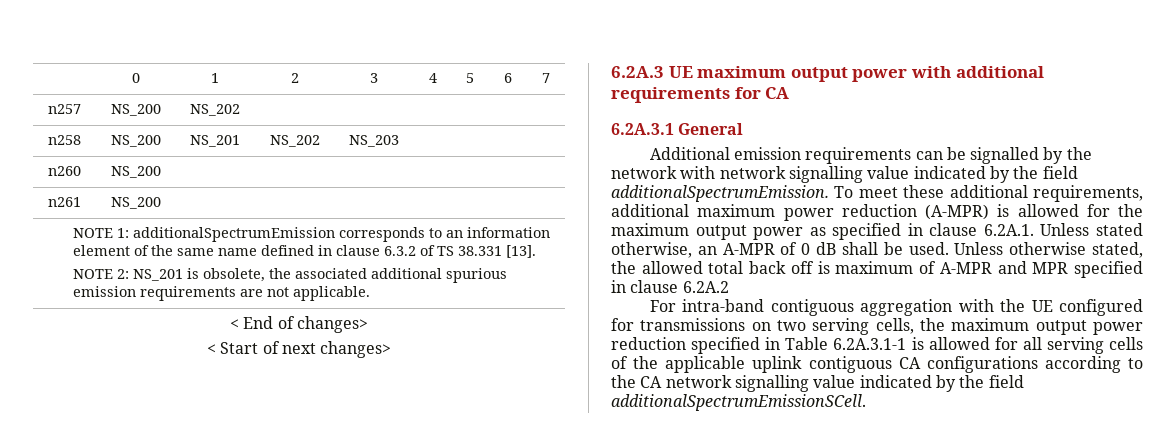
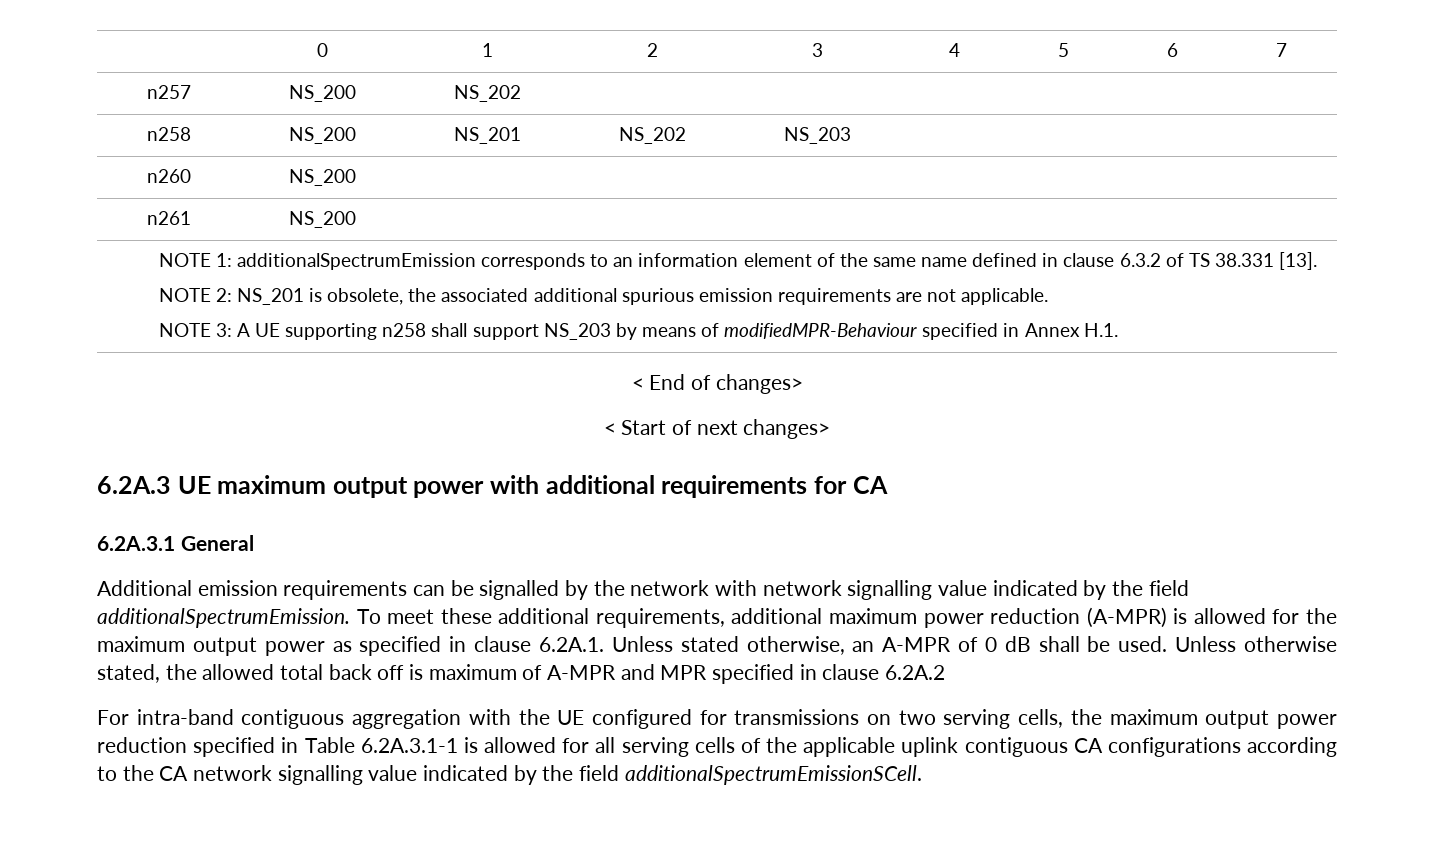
(370, 293) none -> [158,323,1118,340] // NOTE 3: A UE supporting n258 shall support NS_203 by means of modifiedMPR-Behaviour specified in Annex H.1.

